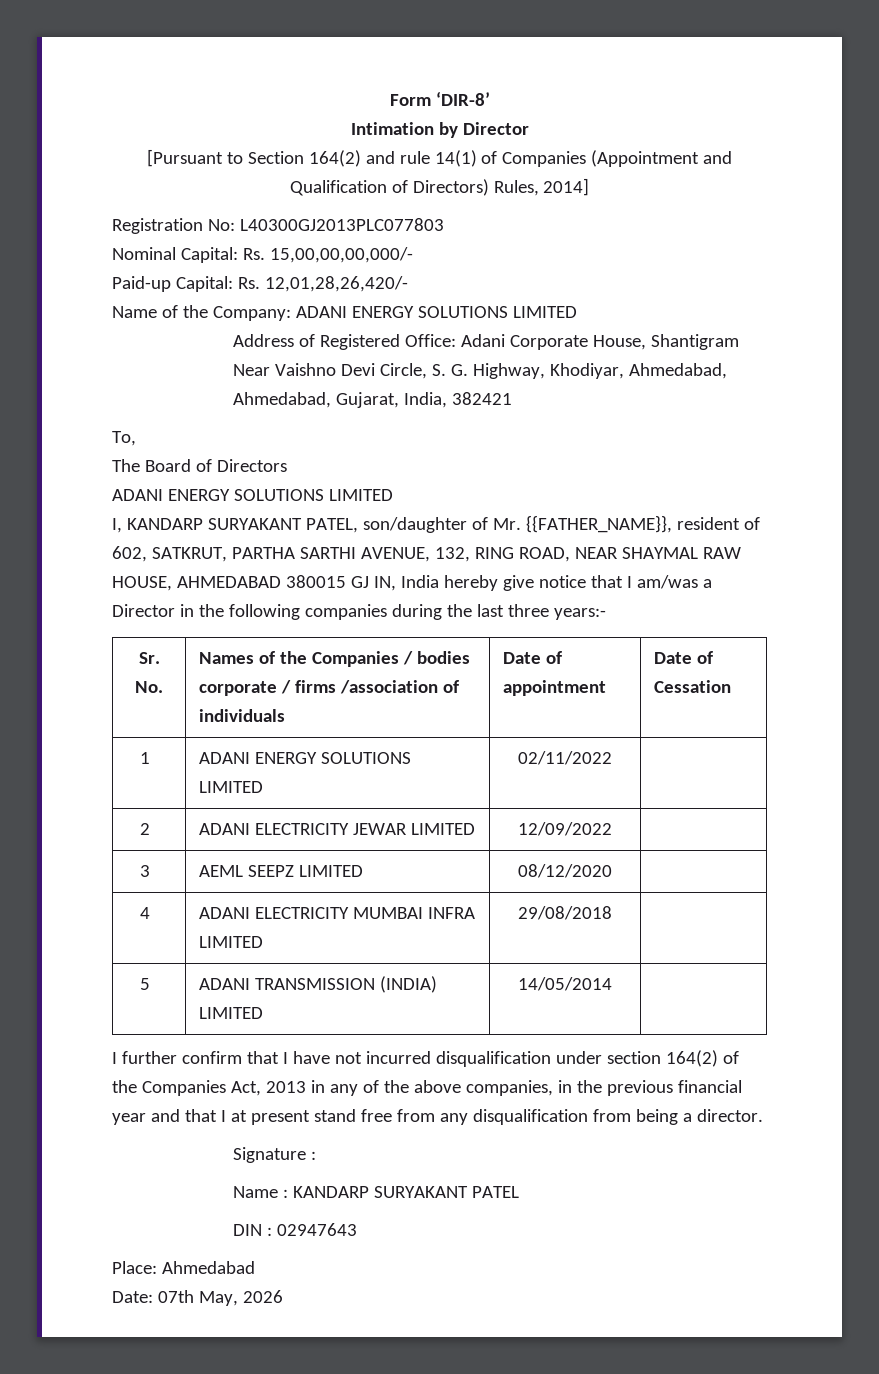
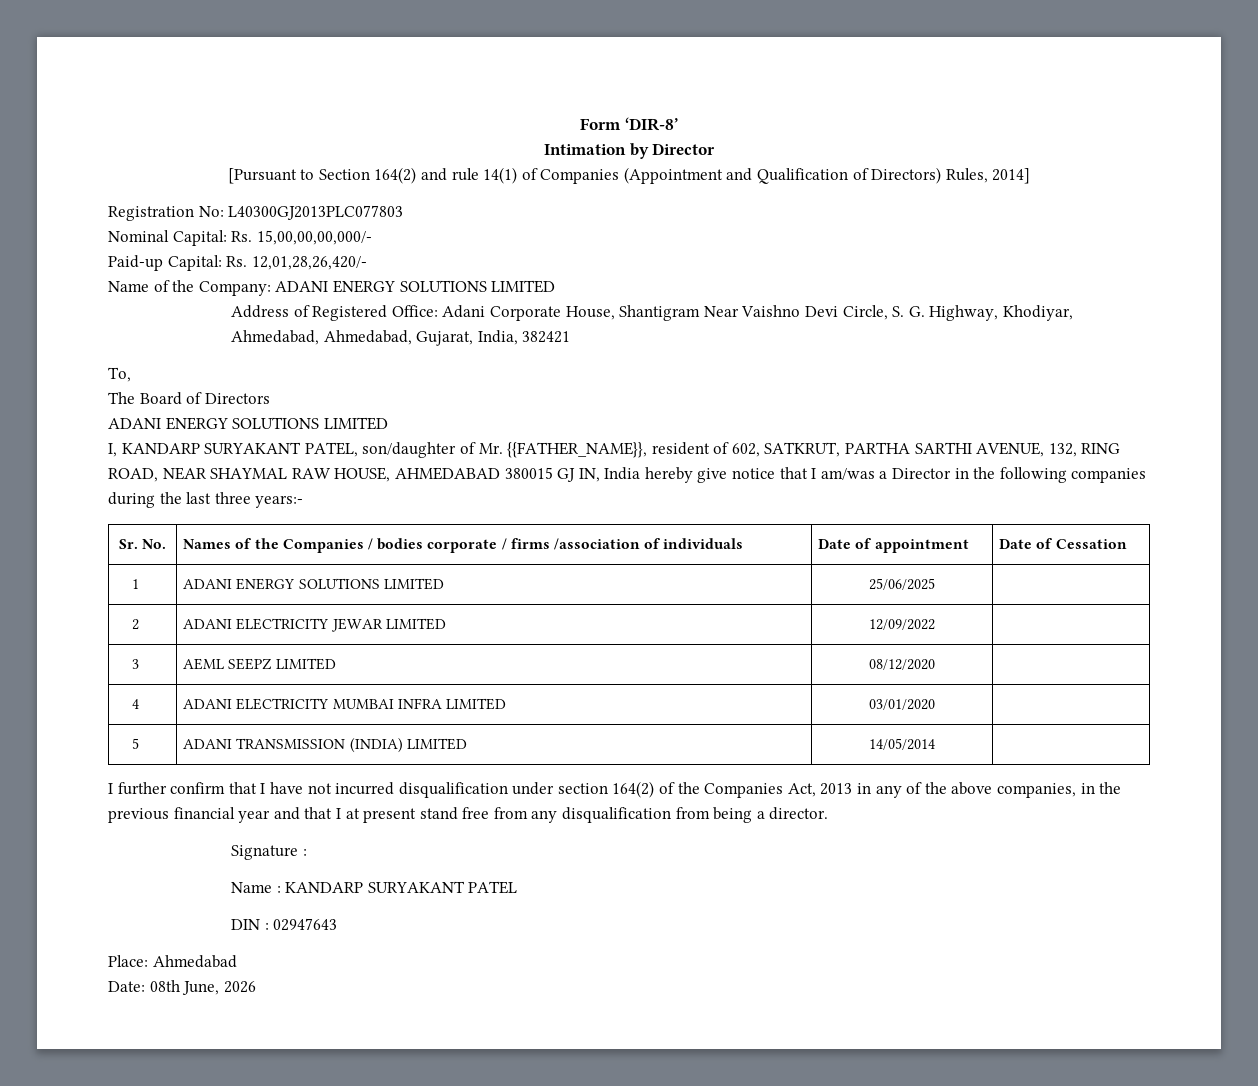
[518,751,612,765] 02/11/2022 -> [869,578,935,590] 25/06/2025
[518,906,612,920] 29/08/2018 -> [869,699,935,710] 03/01/2020
[157,1290,238,1306] 07th May, -> [149,980,220,995] 08th June,

